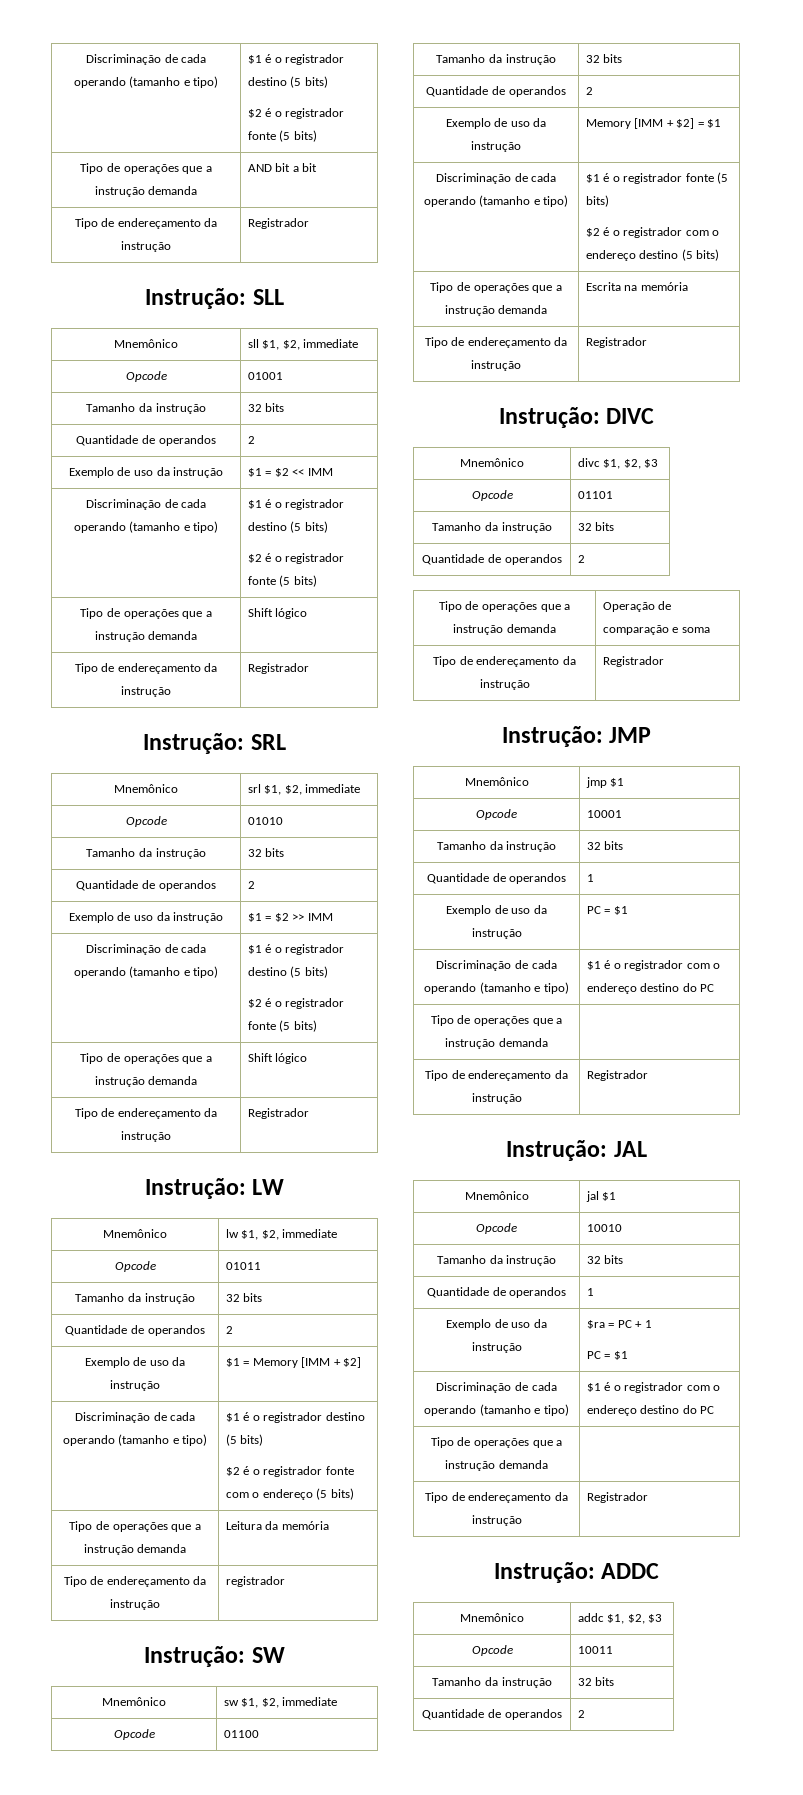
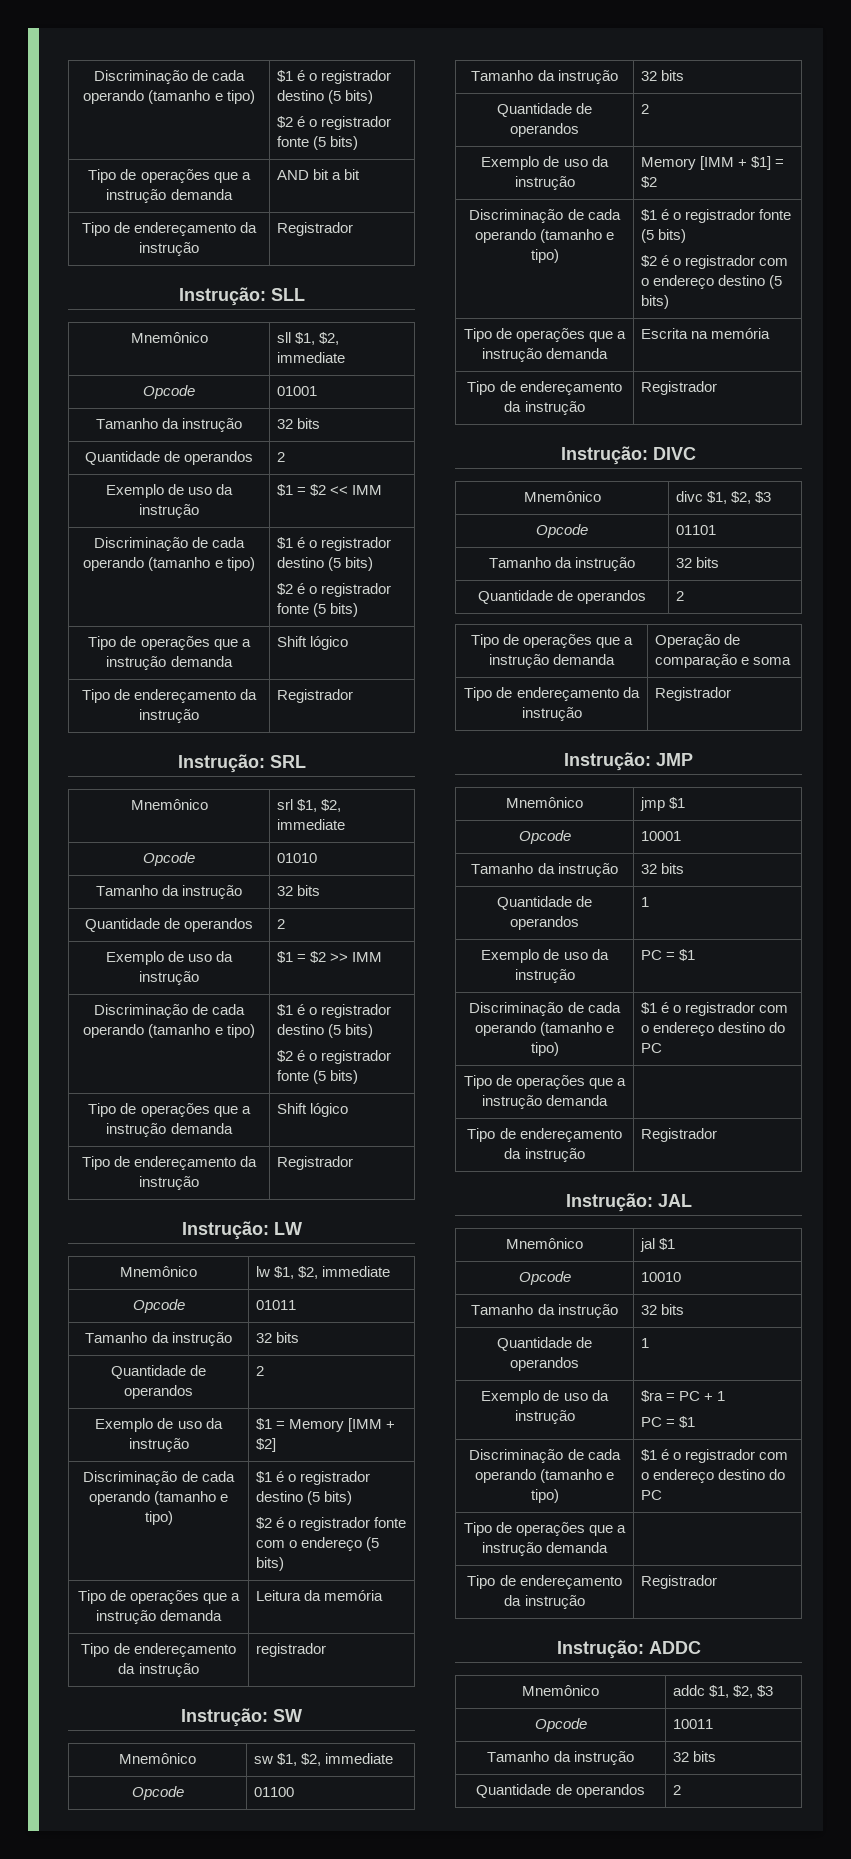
[676,118,722,129] $2] = $1 -> [751,156,785,170] [641,176,658,188] $1] = $2

